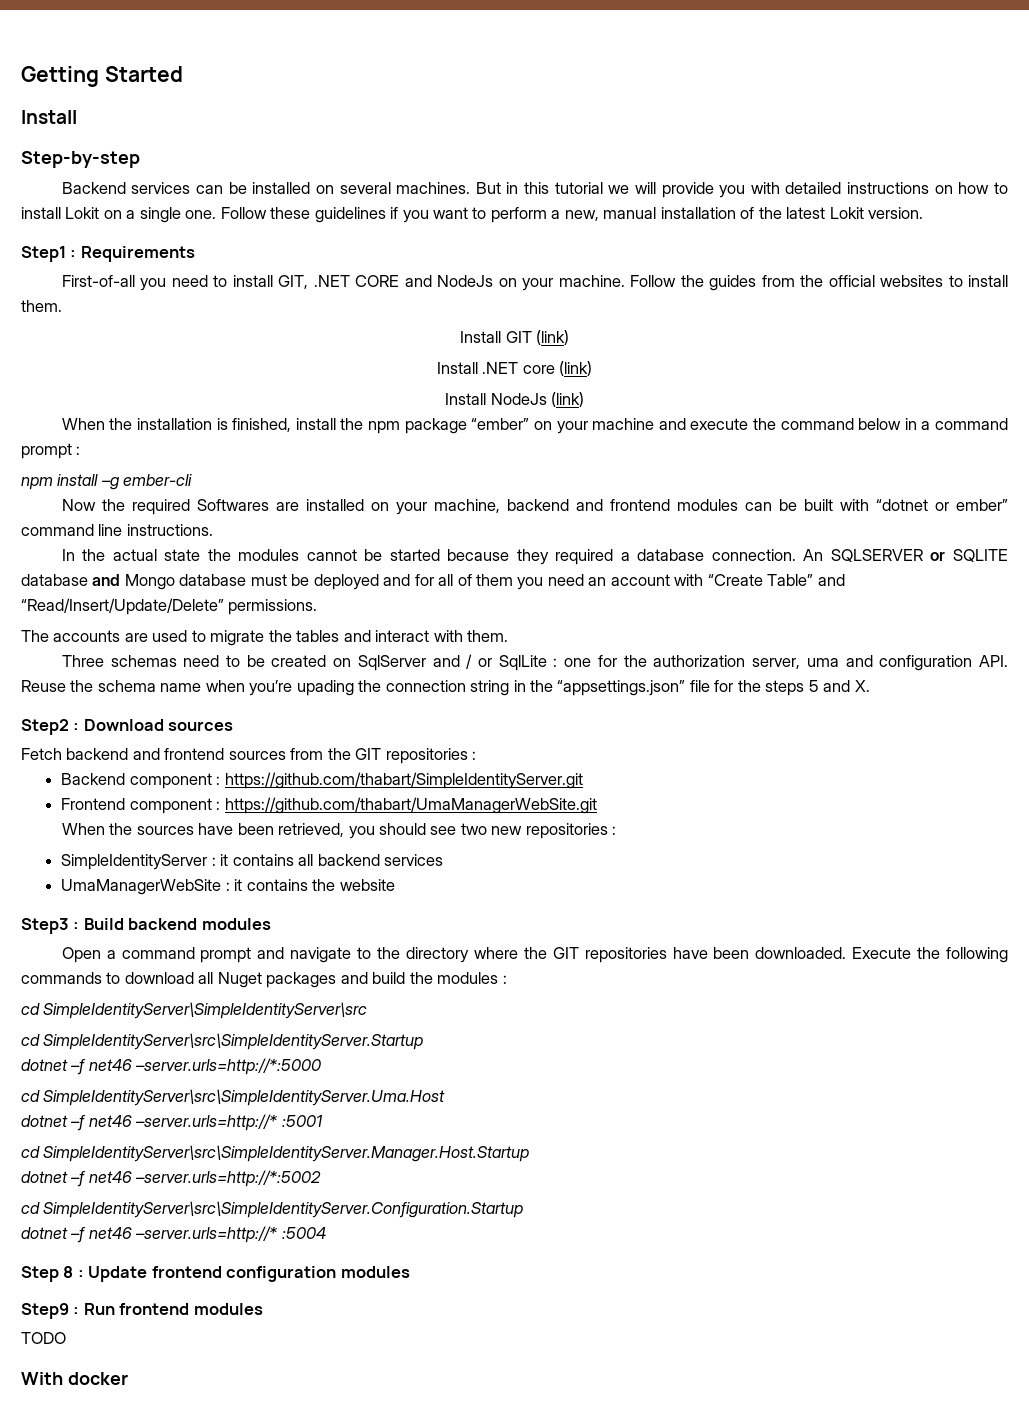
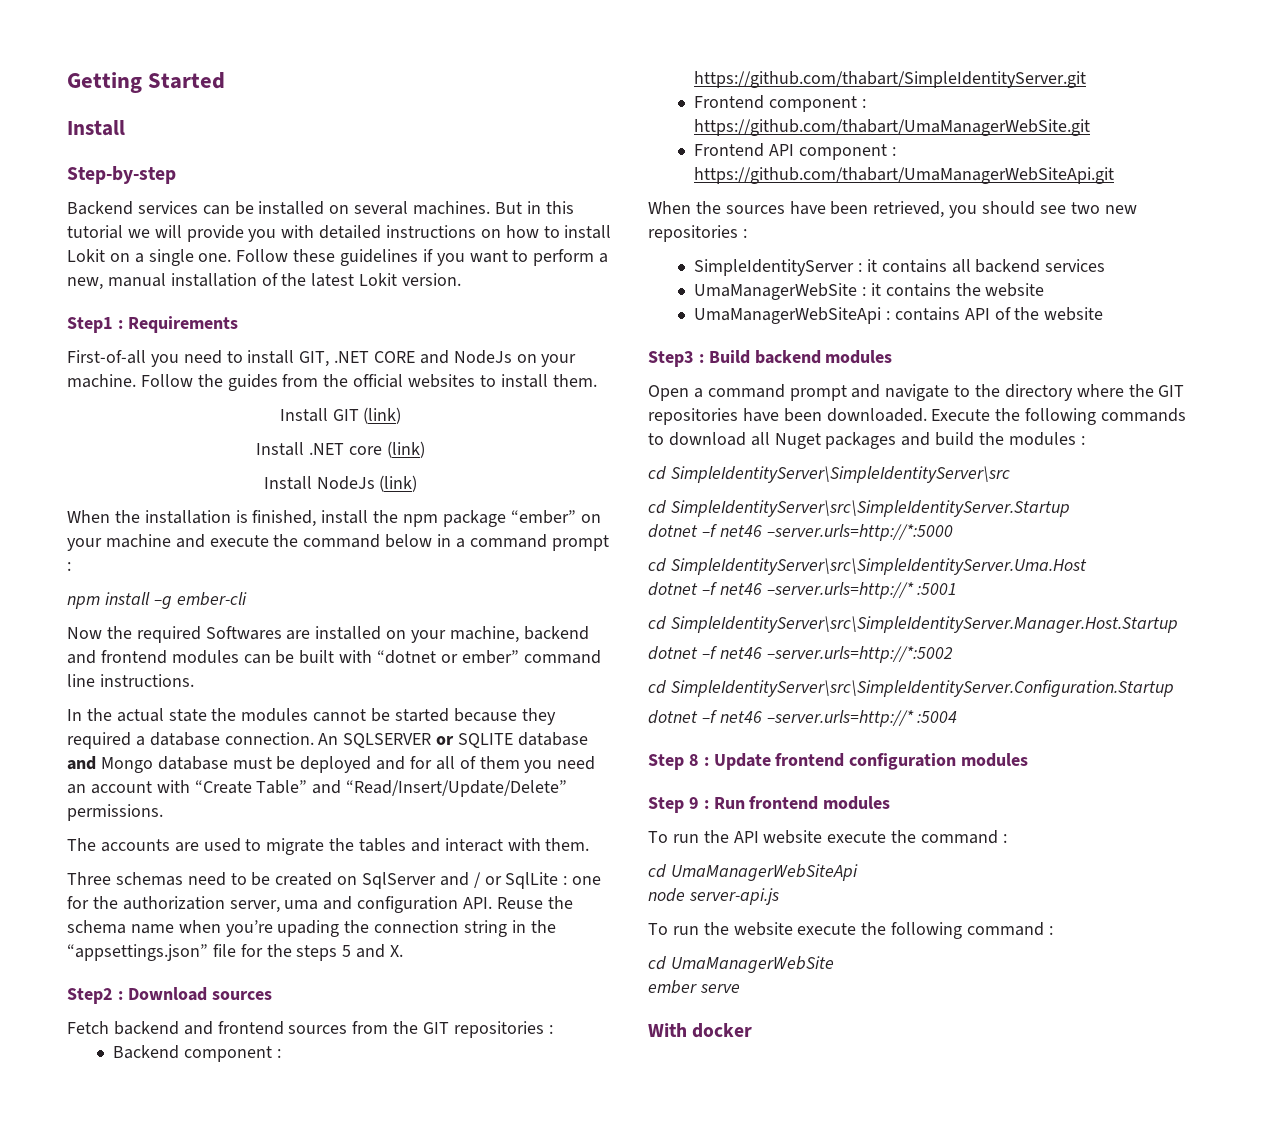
(597, 805) none -> [694,143,896,160] [694,167,1115,184] // Frontend API component : https://github.com/thabart/UmaManagerWebSiteApi.git
(395, 885) none -> [694,307,1104,324] // UmaManagerWebSiteApi : contains API of the website
[21,1303,69,1319] Step9 -> [648,797,699,813] Step 9
[21,1332,66,1344] TODO -> [648,830,1007,844] [648,864,858,881] [648,888,779,905] [648,922,1053,939] [648,956,834,973] [648,980,740,994] To run the API website execute the command : // cd UmaManagerWebSiteApi // node server-api.js // To run the website execute the following command : // cd UmaManagerWebSite // ember serve

